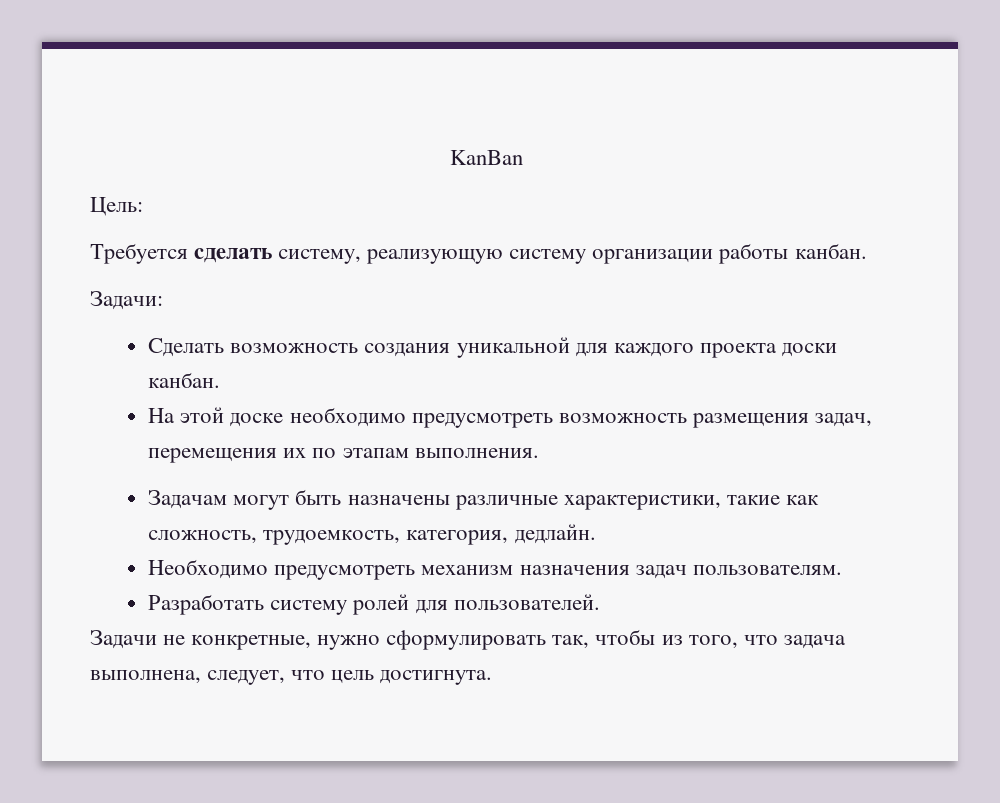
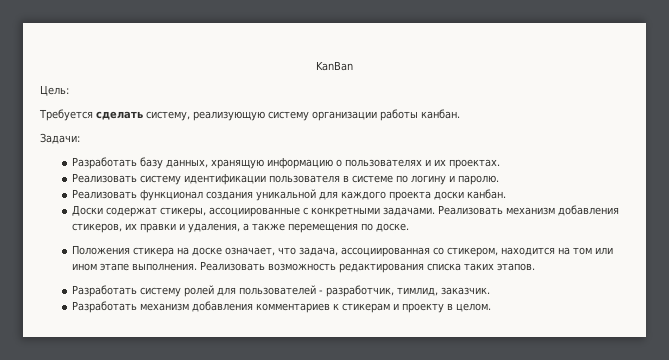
[148,338,359,357] Сделать возможность -> [72,157,501,169] [72,173,500,185] [72,189,204,201] Разработать базу данных, хранящую информацию о пользователях и их проектах. // Реализовать систему идентификации пользователя в системе по логину и паролю. // Реализовать функционал
[148,407,872,428] [148,448,539,463] [148,489,819,510] [148,524,596,545] [148,559,842,580] [148,594,600,615] [90,629,846,650] [90,670,493,685] На этой доске необходимо предусмотреть возможность размещения задач, перемещения их по этапам выполнения. // Задачам могут быть назначены различные характеристики, такие как сложность, трудоемкость, категория, дедлайн. // Необходимо предусмотреть механизм назначения задач пользователям. // Разработать систему ролей для пользователей. // Задачи не конкретные, нужно сформулировать так, чтобы из того, что задача выполнена, следует, что цель достигнута. -> [72,205,620,217] [72,223,410,233] [72,245,614,257] [72,261,536,273] [72,285,491,297] [72,301,492,313] Доски содержат стикеры, ассоциированные с конкретными задачами. Реализовать механизм добавления стикеров, их правки и удаления, а также перемещения по доске. // Положения стикера на доске означает, что задача, ассоциированная со стикером, находится на том или ином этапе выполнения. Реализовать возможность редактирования списка таких этапов. // Разработать систему ролей для пользователей - разработчик, тимлид, заказчик. // Разработать механизм добавления комментариев к стикерам и проекту в целом.

